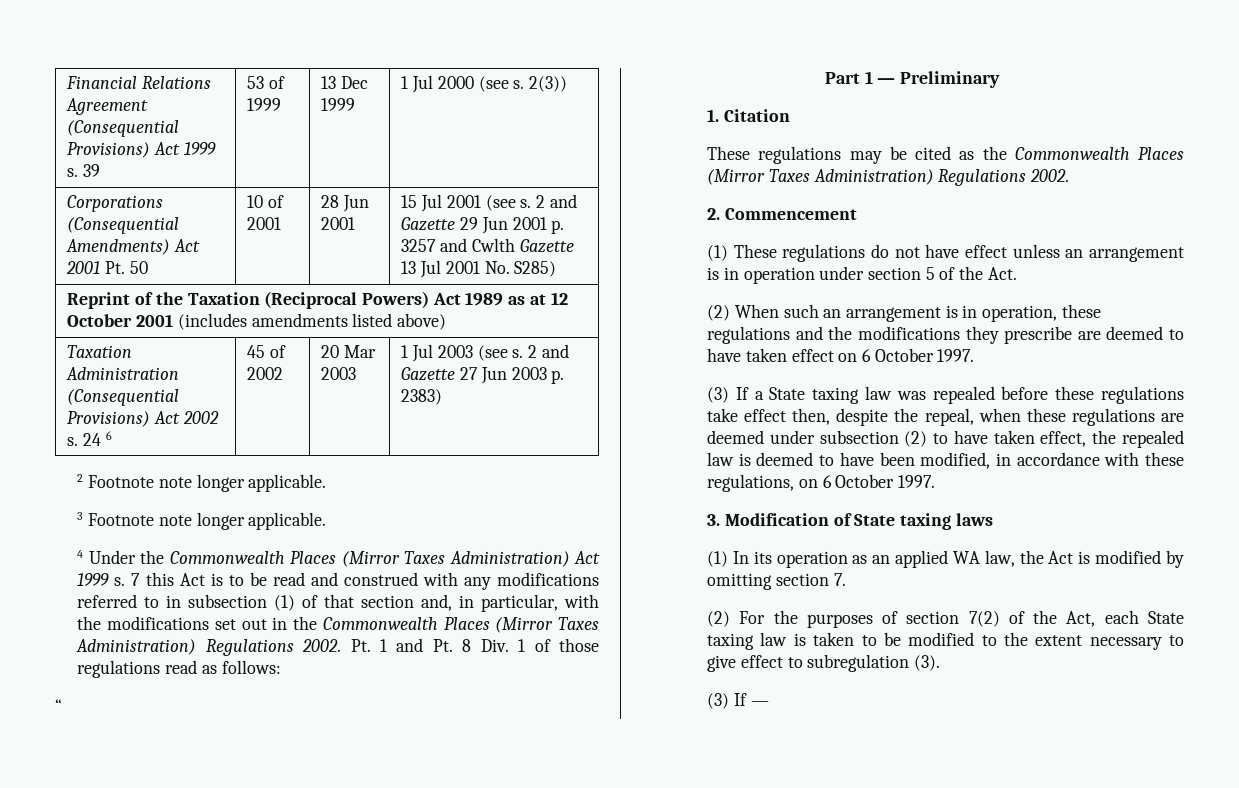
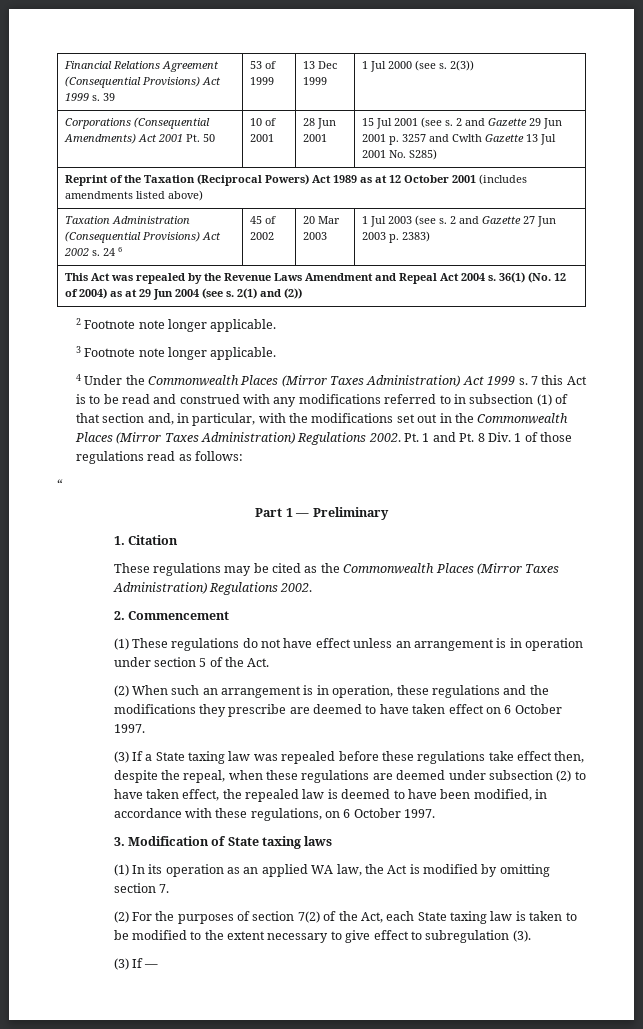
(443, 397) none -> [64,272,566,284] [64,288,302,300] // This Act was repealed by the Revenue Laws Amendment and Repeal Act 2004 s. 36(1) (No. 12 of 2004) as at 29 Jun 2004 (see s. 2(1) and (2))

